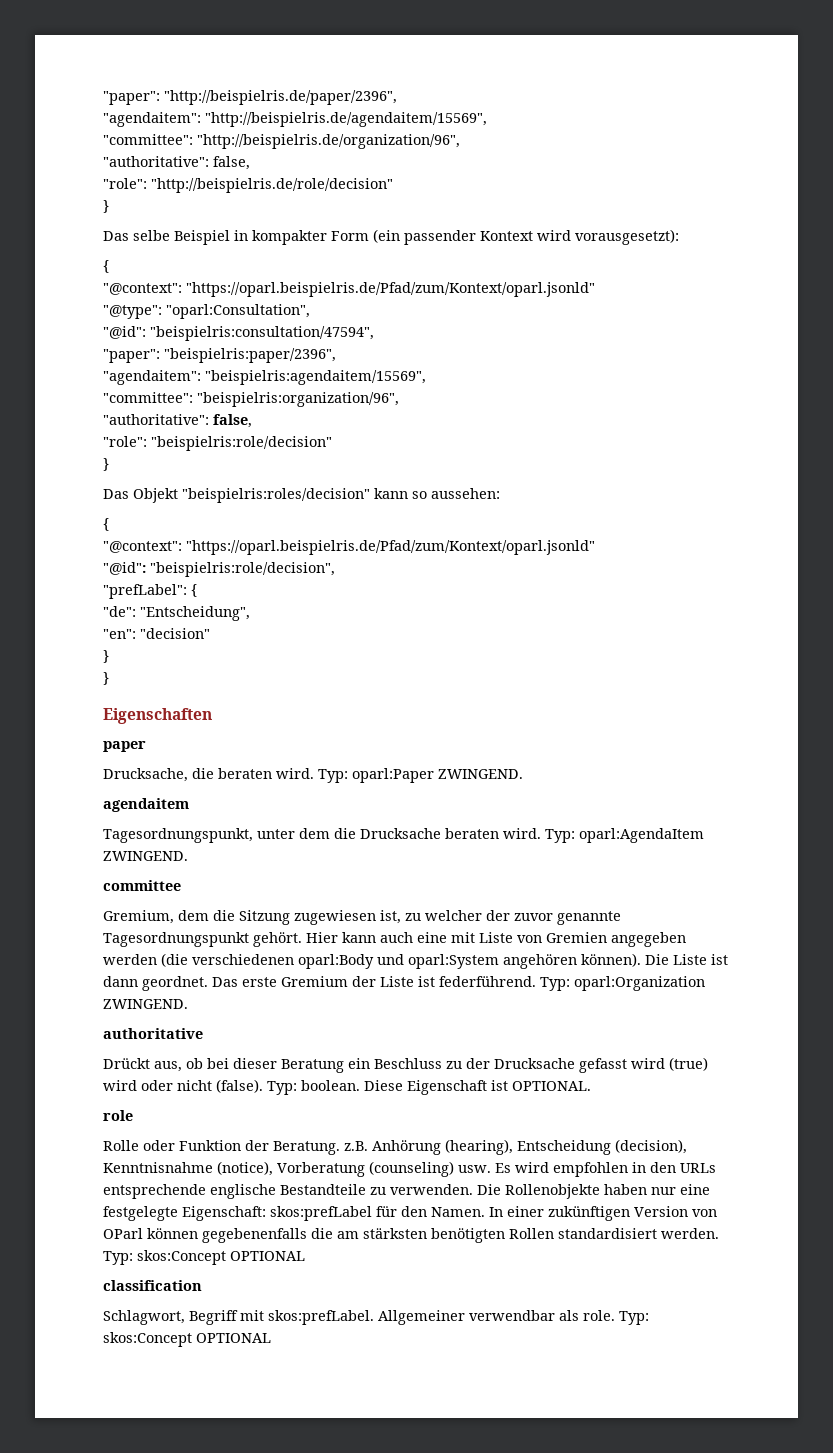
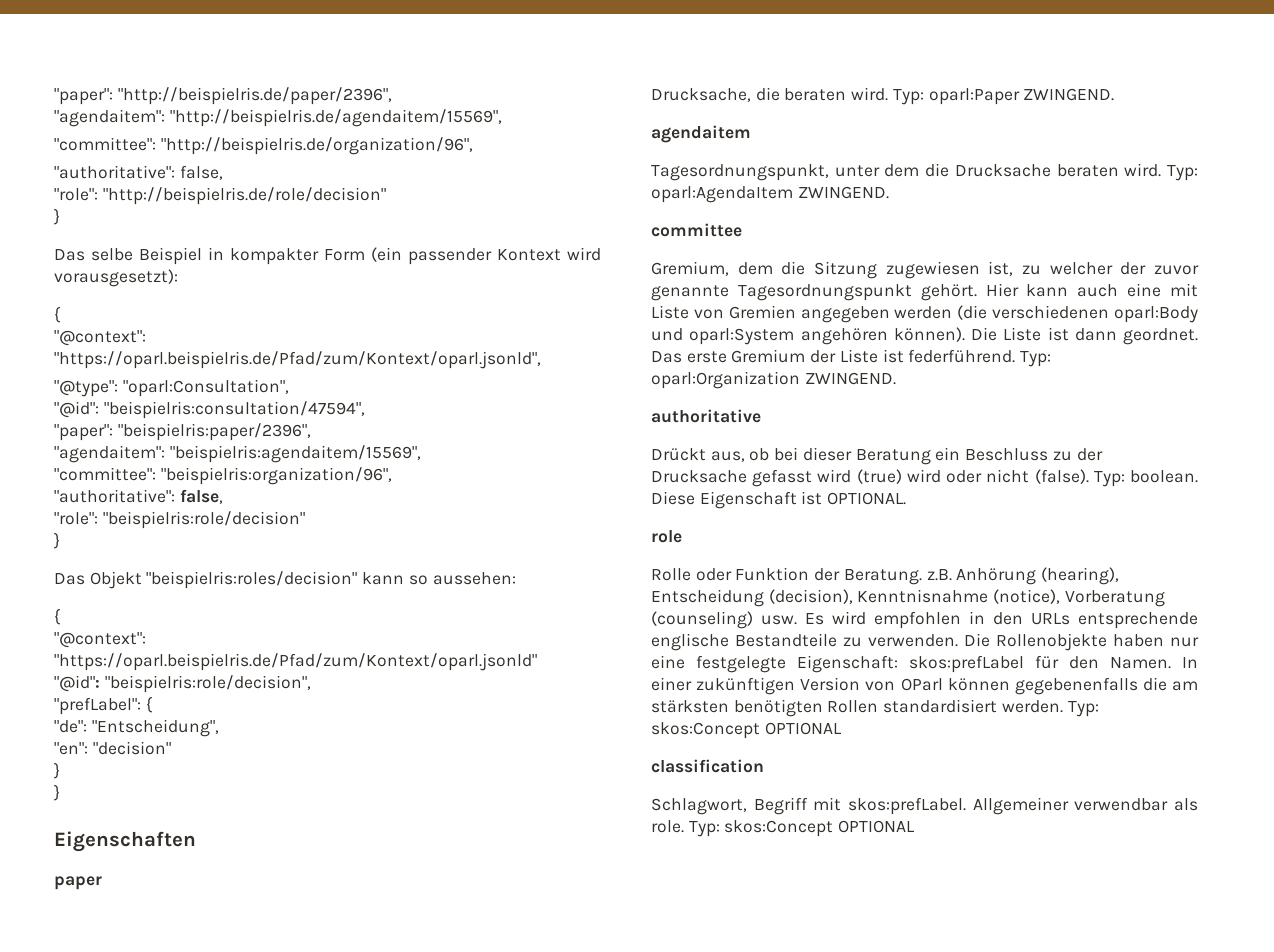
[186,282,595,297] "https://oparl.beispielris.de/Pfad/zum/Kontext/oparl.jsonld" -> [54,351,541,369] "https://oparl.beispielris.de/Pfad/zum/Kontext/oparl.jsonld",

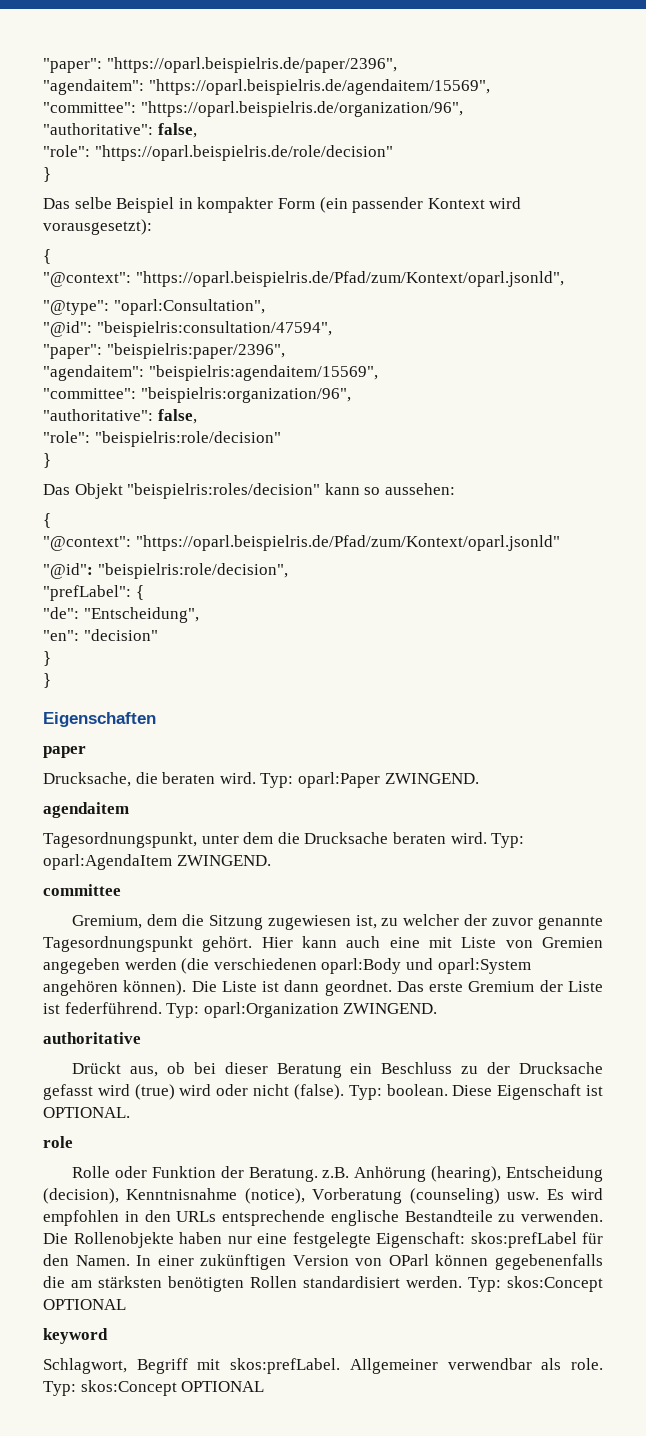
[54,87,392,105] [54,109,502,127] [54,137,473,155] [54,165,223,180] [54,187,386,205] "paper": "http://beispielris.de/paper/2396", // "agendaitem": "http://beispielris.de/agendaitem/15569", // "committee": "http://beispielris.de/organization/96", // "authoritative": false, // "role": "http://beispielris.de/role/decision" -> [43,57,397,73] [43,79,490,95] [43,101,463,117] [43,123,197,138] [43,145,393,161] "paper": "https://oparl.beispielris.de/paper/2396", // "agendaitem": "https://oparl.beispielris.de/agendaitem/15569", // "committee": "https://oparl.beispielris.de/organization/96", // "authoritative": false, // "role": "https://oparl.beispielris.de/role/decision"
[651,759,764,773] classification -> [43,1328,108,1344] keyword

